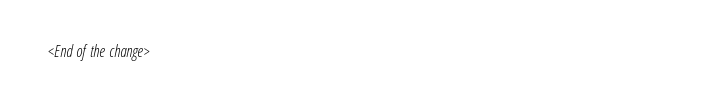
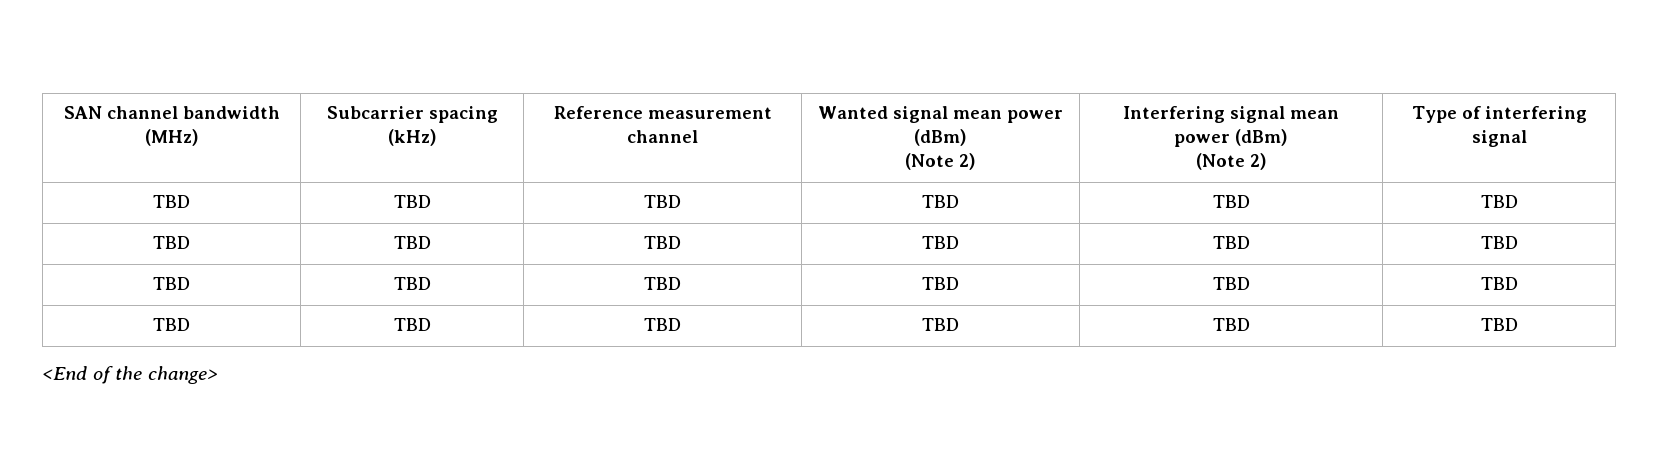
(48, 50) none -> [63,106,280,119] [144,129,199,146] [326,106,498,123] [387,129,437,146] [553,106,772,119] [627,130,698,143] [818,106,1063,123] [914,129,967,146] [905,153,976,170] [1123,106,1339,123] [1174,129,1288,147] [1195,153,1267,170] [1411,106,1587,123] [1471,130,1527,147] [153,195,190,208] [393,195,431,208] [644,195,681,208] [922,195,959,208] [1212,195,1250,208] [1480,195,1518,208] [153,236,190,249] [393,236,431,249] [644,236,681,249] [922,236,959,249] [1212,236,1250,249] [1480,236,1518,249] [153,277,190,290] [393,277,431,290] [644,277,681,290] [922,277,959,290] [1212,277,1250,290] [1480,277,1518,290] [153,318,190,331] [393,318,431,331] [644,318,681,331] [922,318,959,331] [1212,318,1250,331] [1480,318,1518,331] SAN channel bandwidth (MHz) | Subcarrier spacing (kHz) | Reference measurement channel | Wanted signal mean power (dBm) // (Note 2) | Interfering signal mean power (dBm) // (Note 2) | Type of interfering signal // TBD | TBD | TBD | TBD | TBD | TBD // TBD | TBD | TBD | TBD | TBD | TBD // TBD | TBD | TBD | TBD | TBD | TBD // TBD | TBD | TBD | TBD | TBD | TBD //

